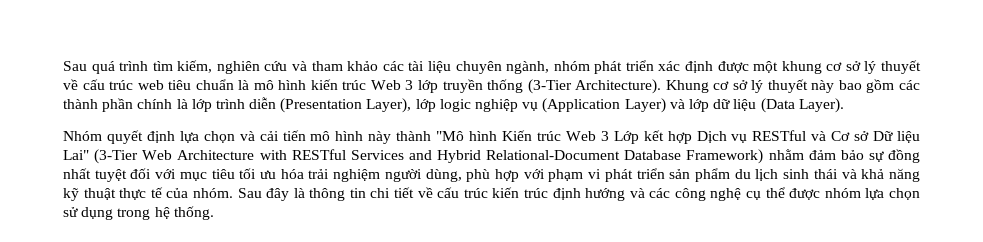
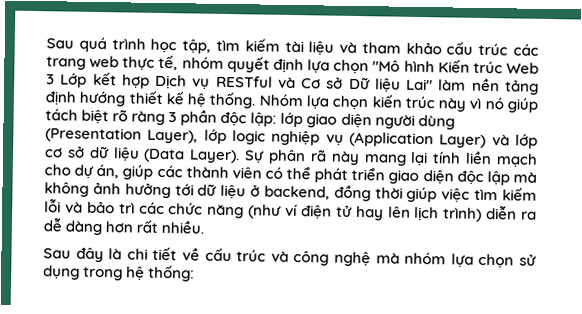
[152,60,922,74] [63,79,921,94] [63,97,844,113] [63,130,432,144] tìm kiếm, nghiên cứu và tham khảo các tài liệu chuyên ngành, nhóm phát triển xác định được một khung cơ sở lý thuyết về cấu trúc web tiêu chuẩn là mô hình kiến trúc Web 3 lớp truyền thống (3-Tier Architecture). Khung cơ sở lý thuyết này bao gồm các thành phần chính là lớp trình diễn (Presentation Layer), lớp logic nghiệp vụ (Application Layer) và lớp dữ liệu (Data Layer). // Nhóm quyết định lựa chọn và cải tiến mô hình này thành -> [150,38,539,56] [46,54,370,75] học tập, tìm kiếm tài liệu và tham khảo cấu trúc các trang web thực tế, nhóm quyết định lựa chọn
[94,149,920,164] [63,168,920,182] [63,187,233,201] (3-Tier Web Architecture with RESTful Services and Hybrid Relational-Document Database Framework) nhằm đảm bảo sự đồng nhất tuyệt đối với mục tiêu tối ưu hóa trải nghiệm người dùng, phù hợp với phạm vi phát triển sản phẩm du lịch sinh thái và khả năng kỹ thuật thực tế của nhóm. -> [438,77,539,95] [45,90,538,113] [45,108,455,130] [45,127,538,149] [44,145,538,168] [44,163,537,186] [44,181,538,203] [44,198,537,222] [43,217,206,236] làm nền tảng định hướng thiết kế hệ thống. Nhóm lựa chọn kiến trúc này vì nó giúp tách biệt rõ ràng 3 phần độc lập: lớp giao diện người dùng (Presentation Layer), lớp logic nghiệp vụ (Application Layer) và lớp cơ sở dữ liệu (Data Layer). Sự phân rã này mang lại tính liền mạch cho dự án, giúp các thành viên có thể phát triển giao diện độc lập mà không ảnh hưởng tới dữ liệu ở backend, đồng thời giúp việc tìm kiếm lỗi và bảo trì các chức năng (như ví điện tử hay lên lịch trình) diễn ra dễ dàng hơn rất nhiều. //
[309,188,366,201] thông tin -> (123, 254) none
[492,187,821,201] kiến trúc định hướng và các công nghệ cụ thể được -> [270,250,400,267] và công nghệ mà
[173,206,214,220] thống. -> [148,264,196,282] thống:

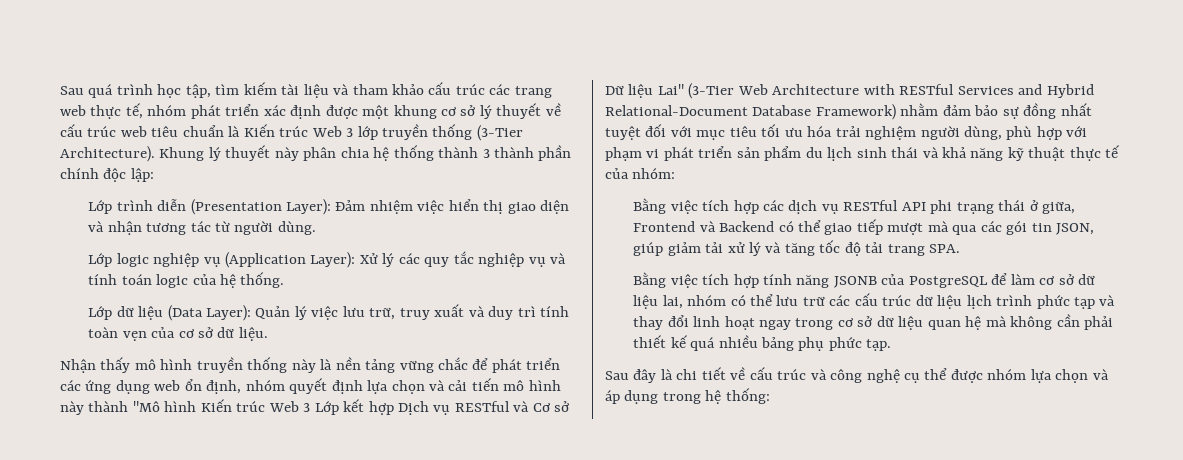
[226,55,370,75] quyết định lựa chọn -> [190,103,561,119] [60,124,523,141] [60,145,572,162] [60,168,154,182] [88,199,570,215] [88,221,316,235] [88,251,567,268] [88,272,285,288] [88,304,569,321] [88,327,268,341] [60,357,561,373] [60,378,561,394] [60,401,129,415] phát triển xác định được một khung cơ sở lý thuyết về cấu trúc web tiêu chuẩn là Kiến trúc Web 3 lớp truyền thống (3-Tier Architecture). Khung lý thuyết này phân chia hệ thống thành 3 thành phần chính độc lập: // Lớp trình diễn (Presentation Layer): Đảm nhiệm việc hiển thị giao diện và nhận tương tác từ người dùng. // Lớp logic nghiệp vụ (Application Layer): Xử lý các quy tắc nghiệp vụ và tính toán logic của hệ thống. // Lớp dữ liệu (Data Layer): Quản lý việc lưu trữ, truy xuất và duy trì tính toàn vẹn của cơ sở dữ liệu. // Nhận thấy mô hình truyền thống này là nền tảng vững chắc để phát triển các ứng dụng web ổn định, nhóm quyết định lựa chọn và cải tiến mô hình này thành
[438,77,539,95] [45,90,538,113] [45,108,455,130] [45,127,538,149] [44,145,538,168] [44,163,537,186] [44,181,538,203] [44,198,537,222] [43,217,206,236] làm nền tảng định hướng thiết kế hệ thống. Nhóm lựa chọn kiến trúc này vì nó giúp tách biệt rõ ràng 3 phần độc lập: lớp giao diện người dùng (Presentation Layer), lớp logic nghiệp vụ (Application Layer) và lớp cơ sở dữ liệu (Data Layer). Sự phân rã này mang lại tính liền mạch cho dự án, giúp các thành viên có thể phát triển giao diện độc lập mà không ảnh hưởng tới dữ liệu ở backend, đồng thời giúp việc tìm kiếm lỗi và bảo trì các chức năng (như ví điện tử hay lên lịch trình) diễn ra dễ dàng hơn rất nhiều. -> [688,83,1094,99] [605,103,1092,120] [605,124,1088,140] [605,145,1120,161] [605,168,676,179] [633,198,1076,214] [633,219,1095,235] [633,240,961,256] [633,272,1096,288] [633,293,1116,309] [633,314,1113,330] [633,335,892,351] (3-Tier Web Architecture with RESTful Services and Hybrid Relational-Document Database Framework) nhằm đảm bảo sự đồng nhất tuyệt đối với mục tiêu tối ưu hóa trải nghiệm người dùng, phù hợp với phạm vi phát triển sản phẩm du lịch sinh thái và khả năng kỹ thuật thực tế của nhóm: // Bằng việc tích hợp các dịch vụ RESTful API phi trạng thái ở giữa, Frontend và Backend có thể giao tiếp mượt mà qua các gói tin JSON, giúp giảm tải xử lý và tăng tốc độ tải trang SPA. // Bằng việc tích hợp tính năng JSONB của PostgreSQL để làm cơ sở dữ liệu lai, nhóm có thể lưu trữ các cấu trúc dữ liệu lịch trình phức tạp và thay đổi linh hoạt ngay trong cơ sở dữ liệu quan hệ mà không cần phải thiết kế quá nhiều bảng phụ phức tạp.
[375,252,400,264] mà -> [904,368,983,383] cụ thể được
[519,253,538,266] sử -> [1092,369,1109,380] [605,390,620,404] và áp

